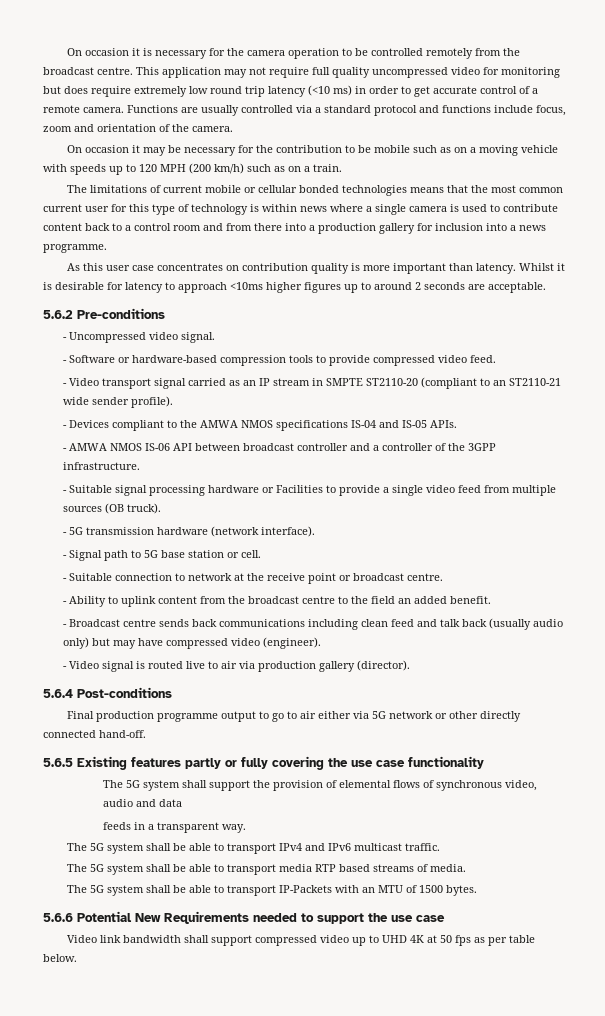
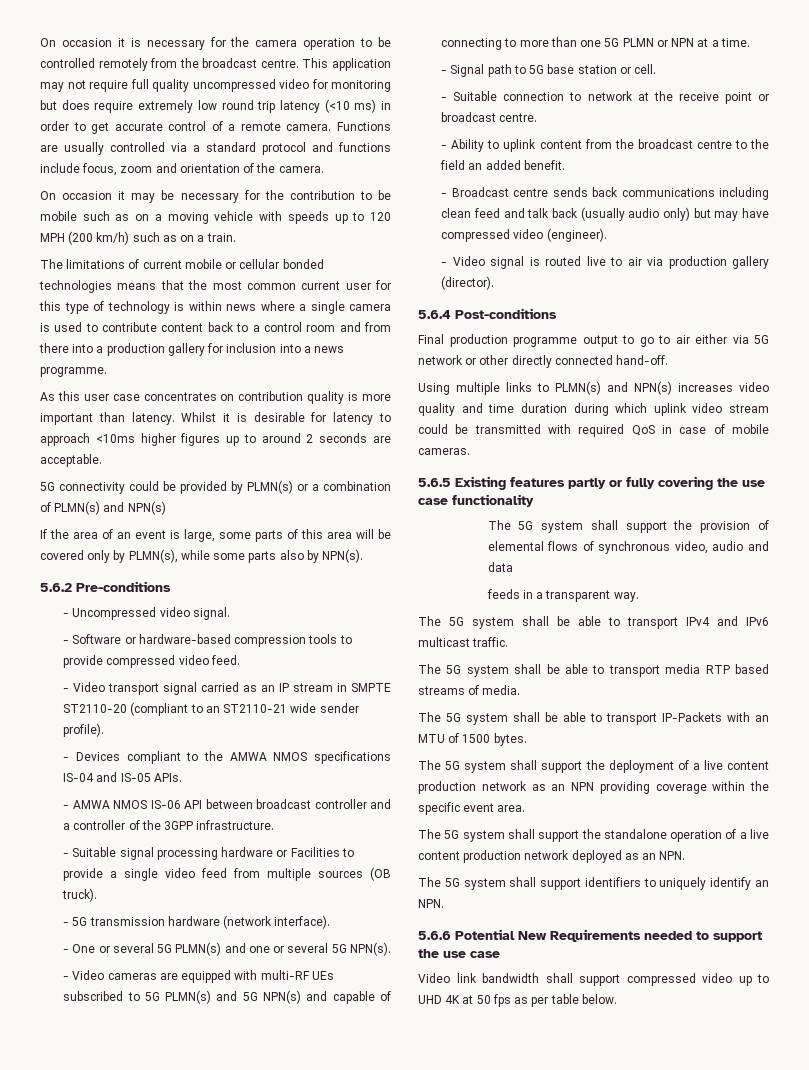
(546, 287) none -> [40,480,391,494] [40,501,166,515] [40,529,391,542] [40,549,364,563] // 5G connectivity could be provided by PLMN(s) or a combination of PLMN(s) and NPN(s) // If the area of an event is large, some parts of this area will be covered only by PLMN(s), while some parts also by NPN(s).
(315, 531) none -> [63,942,391,956] [63,970,334,983] [63,990,391,1004] [441,37,750,50] // - One or several 5G PLMN(s) and one or several 5G NPN(s). // - Video cameras are equipped with multi-RF UEs subscribed to 5G PLMN(s) and 5G NPN(s) and capable of connecting to more than one 5G PLMN or NPN at a time.
(146, 734) none -> [418,381,769,395] [418,403,769,416] [418,424,769,437] [418,448,470,455] // Using multiple links to PLMN(s) and NPN(s) increases video quality and time duration during which uplink video stream could be transmitted with required QoS in case of mobile cameras.
(477, 890) none -> [418,760,769,773] [418,781,769,794] [418,802,526,815] [418,829,769,842] [418,850,686,863] [418,877,769,890] [418,899,444,908] // The 5G system shall support the deployment of a live content production network as an NPN providing coverage within the specific event area. // The 5G system shall support the standalone operation of a live content production network deployed as an NPN. // The 5G system shall support identifiers to uniquely identify an NPN.

